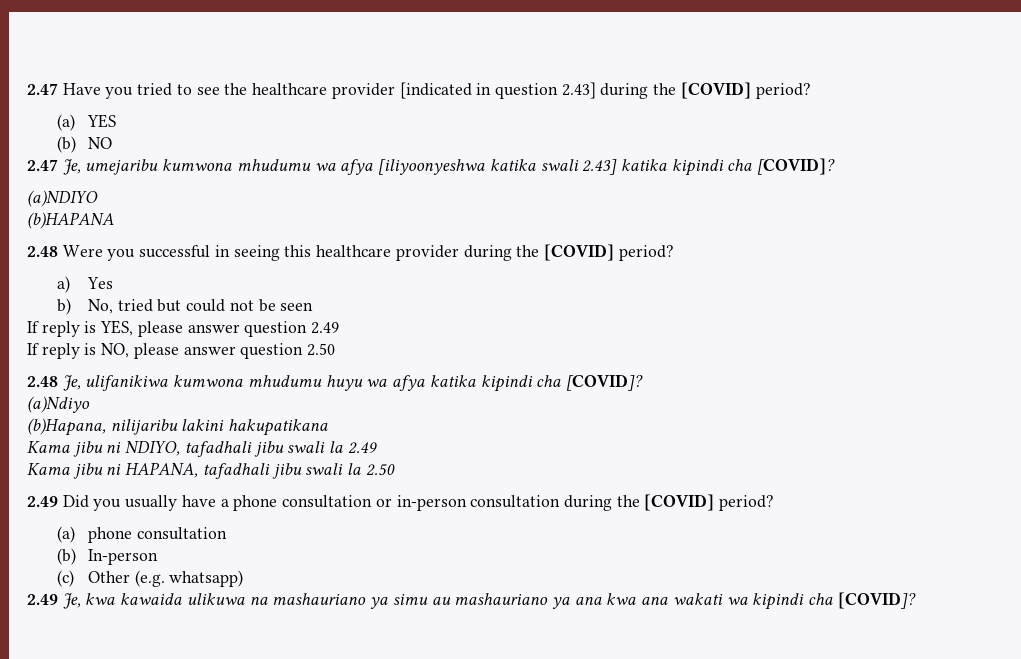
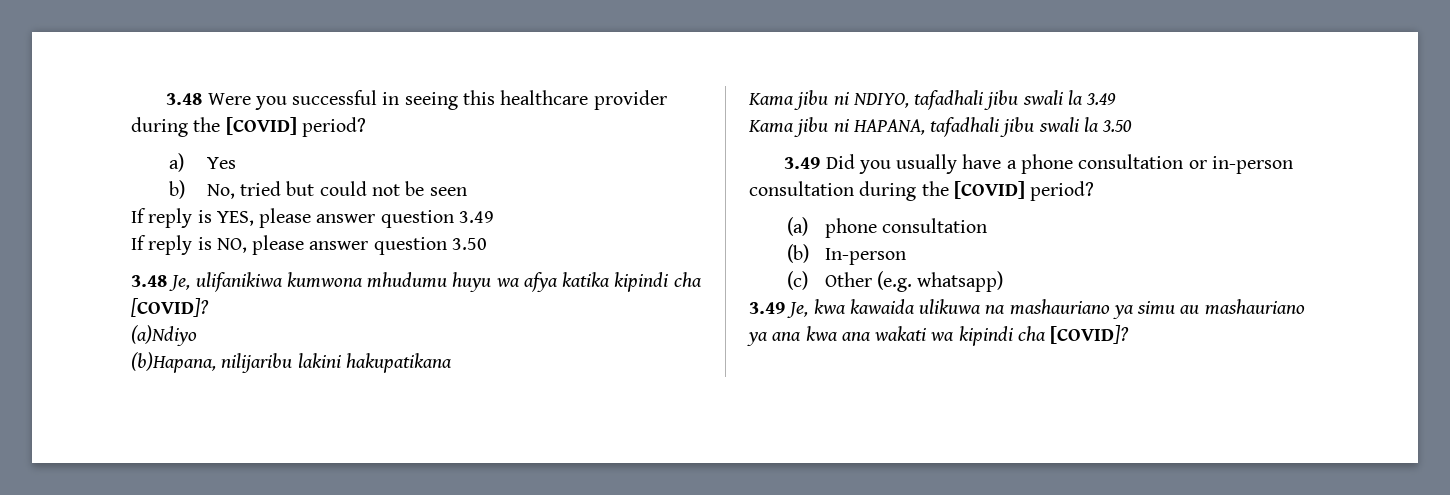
[27,82,811,99] [57,114,116,131] [57,136,112,153] [27,158,836,176] [27,190,98,207] [27,212,114,229] [27,246,58,257] 2.47 Have you tried to see the healthcare provider [indicated in question 2.43] during the [COVID] period? // (a) YES // (b) NO // 2.47 Je, umejaribu kumwona mhudumu wa afya [iliyoonyeshwa katika swali 2.43] katika kipindi cha [COVID]? // (a)NDIYO // (b)HAPANA // 2.48 -> [166,93,203,105] 3.48
[311,322,340,334] 2.49 -> [458,211,494,223] 3.49
[307,343,336,356] [27,376,58,387] 2.50 // 2.48 -> [451,238,487,250] [131,275,167,287] 3.50 // 3.48
[347,442,378,454] 2.49 -> [1086,93,1117,105] 3.49
[365,464,395,476] [27,496,58,507] 2.50 // 2.49 -> [1102,120,1133,132] [784,157,821,169] 3.50 // 3.49
[27,594,58,605] 2.49 -> [749,302,785,314] 3.49

